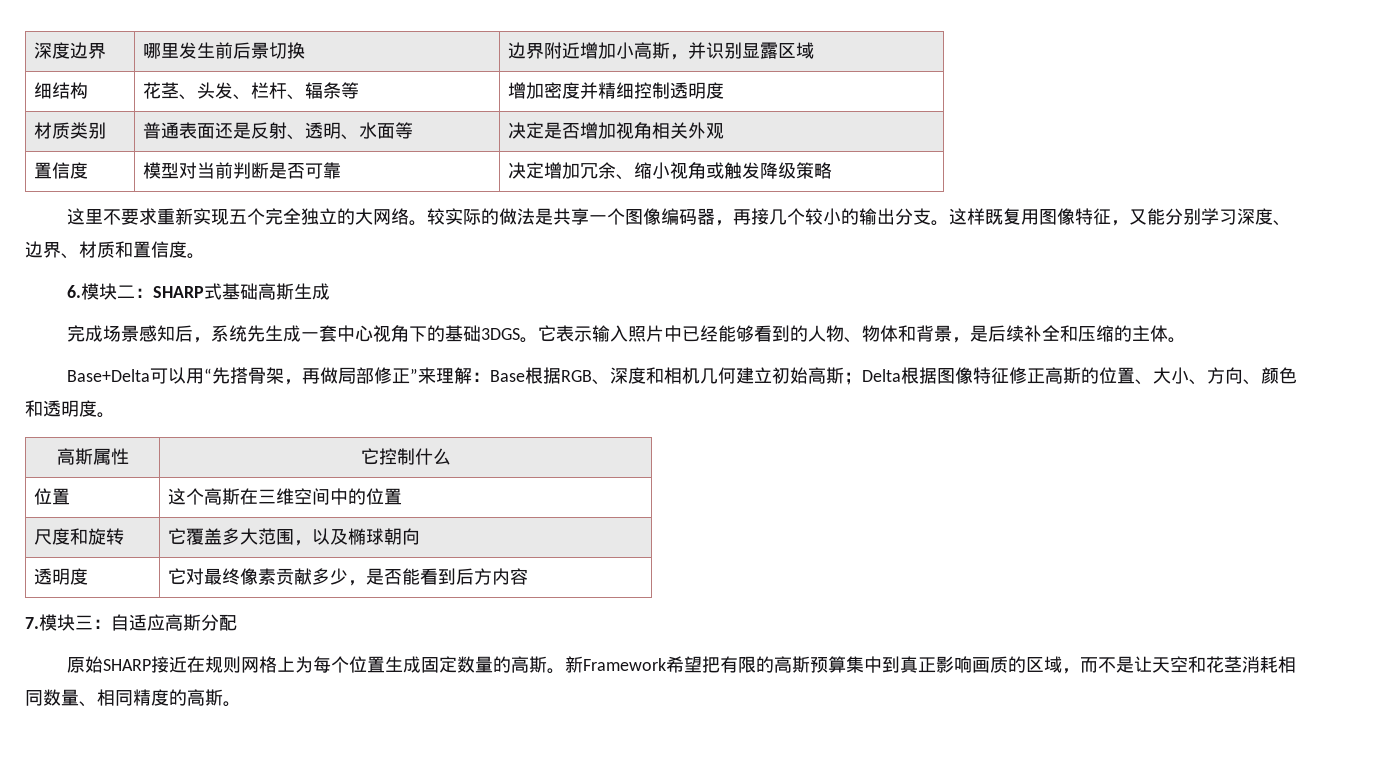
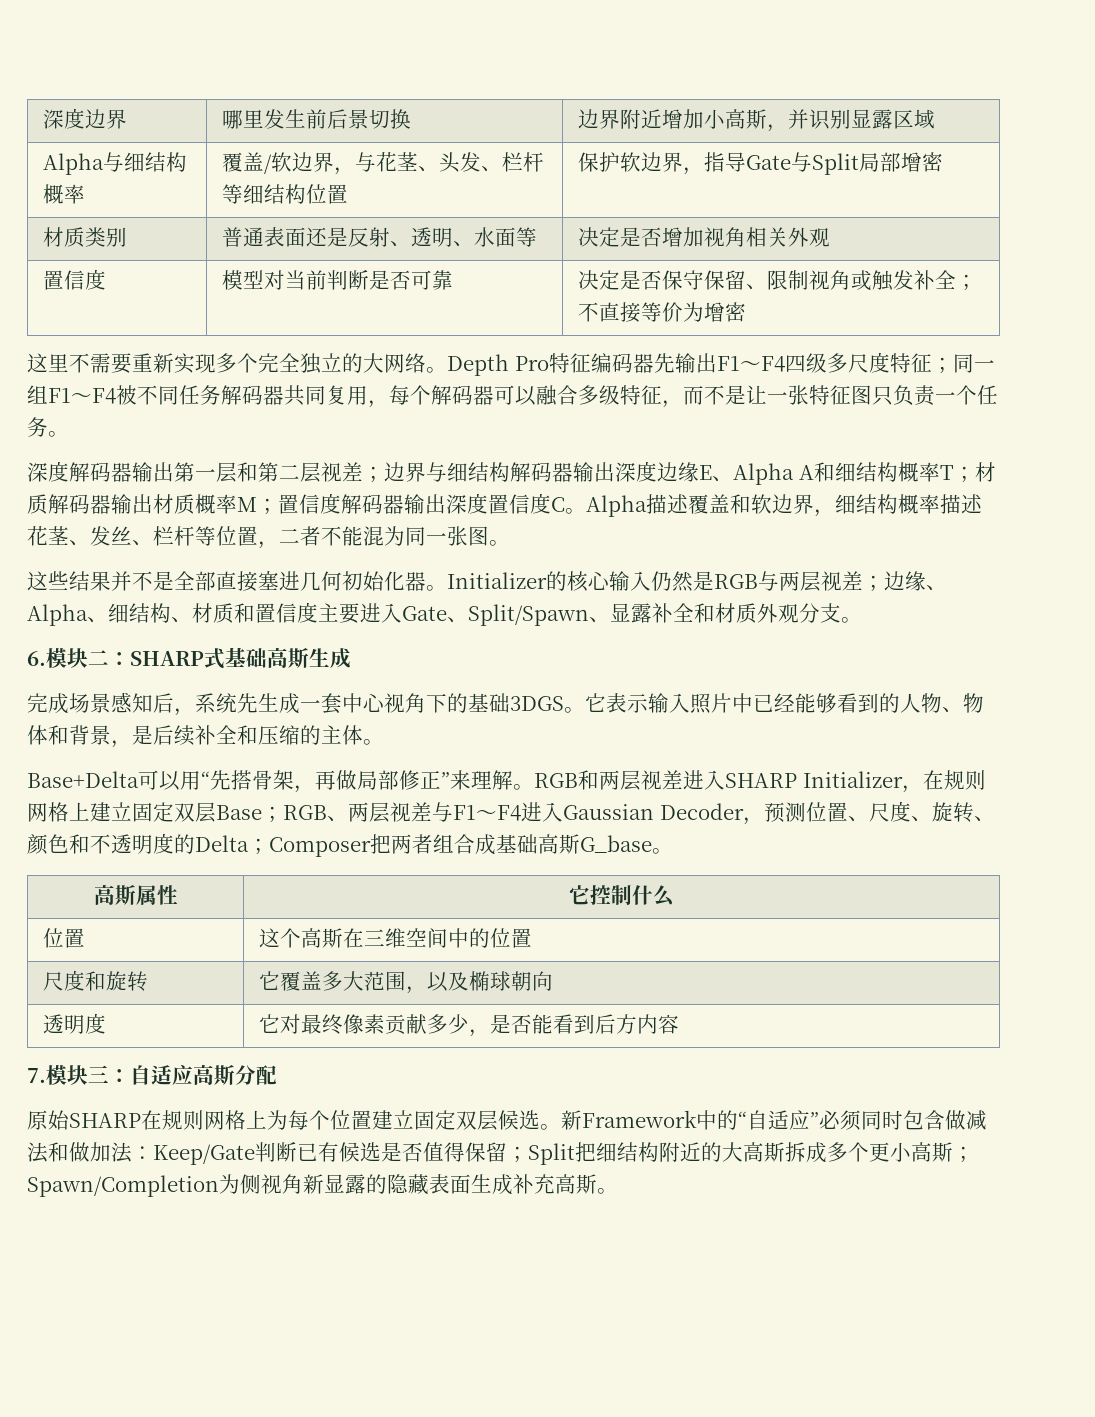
[34,82,89,99] 细结构 | -> [43,152,188,175] [43,184,86,204] [222,152,377,175] Alpha与细结构概率 | 覆盖/软边界，与
[287,82,360,100] [508,82,725,99] 、辐条等 | 增加密度并精细控制透明度 -> [222,184,349,204] [578,152,944,175] 等细结构位置 | 保护软边界，指导Gate与Split局部增密
[544,162,833,180] 增加冗余、缩小视角或触发降级策略 -> [620,270,978,291] [578,302,747,323] 是否保守保留、限制视角或触发补全；不直接等价为增密
[121,208,158,225] 要求 -> [90,353,132,374] 需要
[229,209,248,224] 五 -> [216,353,237,373] 多
[427,208,1292,226] [25,241,187,259] 较实际的做法是共享一个图像编码器，再接几个较小的输出分支。这样既复用图像特征，又能分别学习深度、边界、材质和置信度 -> [447,352,995,376] [27,385,998,408] [27,417,69,437] [27,461,996,485] [27,493,982,517] [27,526,510,549] [27,571,947,592] [27,602,841,626] Depth Pro特征编码器先输出F1～F4四级多尺度特征；同一组F1～F4被不同任务解码器共同复用，每个解码器可以融合多级特征，而不是让一张特征图只负责一个任务。 // 深度解码器输出第一层和第二层视差；边界与细结构解码器输出深度边缘E、Alpha A和细结构概率T；材质解码器输出材质概率M；置信度解码器输出深度置信度C。Alpha描述覆盖和软边界，细结构概率描述花茎、发丝、栏杆等位置，二者不能混为同一张图。 // 这些结果并不是全部直接塞进几何初始化器。Initializer的核心输入仍然是RGB与两层视差；边缘、Alpha、细结构、材质和置信度主要进入Gate、Split/Spawn、显露补全和材质外观分支
[472,367,1298,385] [25,400,97,417] ：Base根据RGB、深度和相机几何建立初始高斯；Delta根据图像特征修正高斯的位置、大小、方向、颜色和透明度 -> [513,770,986,793] [27,801,995,825] [27,833,652,857] 。RGB和两层视差进入SHARP Initializer，在规则网格上建立固定双层Base；RGB、两层视差与F1～F4进入Gaussian Decoder，预测位置、尺度、旋转、颜色和不透明度的Delta；Composer把两者组合成基础高斯G_base
[151,656,188,673] 接近 -> (141, 1120) none
[385,656,1297,674] [25,689,187,707] 生成固定数量的高斯。新Framework希望把有限的高斯预算集中到真正影响画质的区域，而不是让天空和花茎消耗相同数量、相同精度的 -> [372,1110,987,1131] [27,1142,974,1165] [27,1174,555,1197] 建立固定双层候选。新Framework中的“自适应”必须同时包含做减法和做加法：Keep/Gate判断已有候选是否值得保留；Split把细结构附近的大高斯拆成多个更小高斯；Spawn/Completion为侧视角新显露的隐藏表面生成补充

